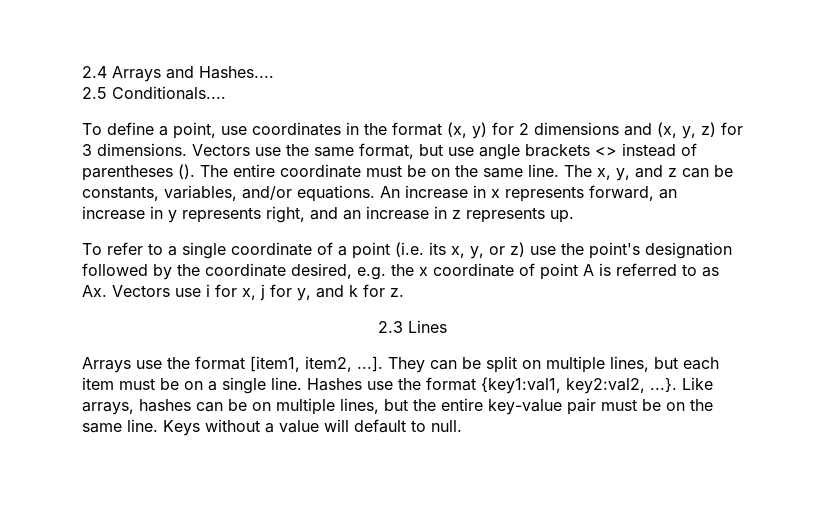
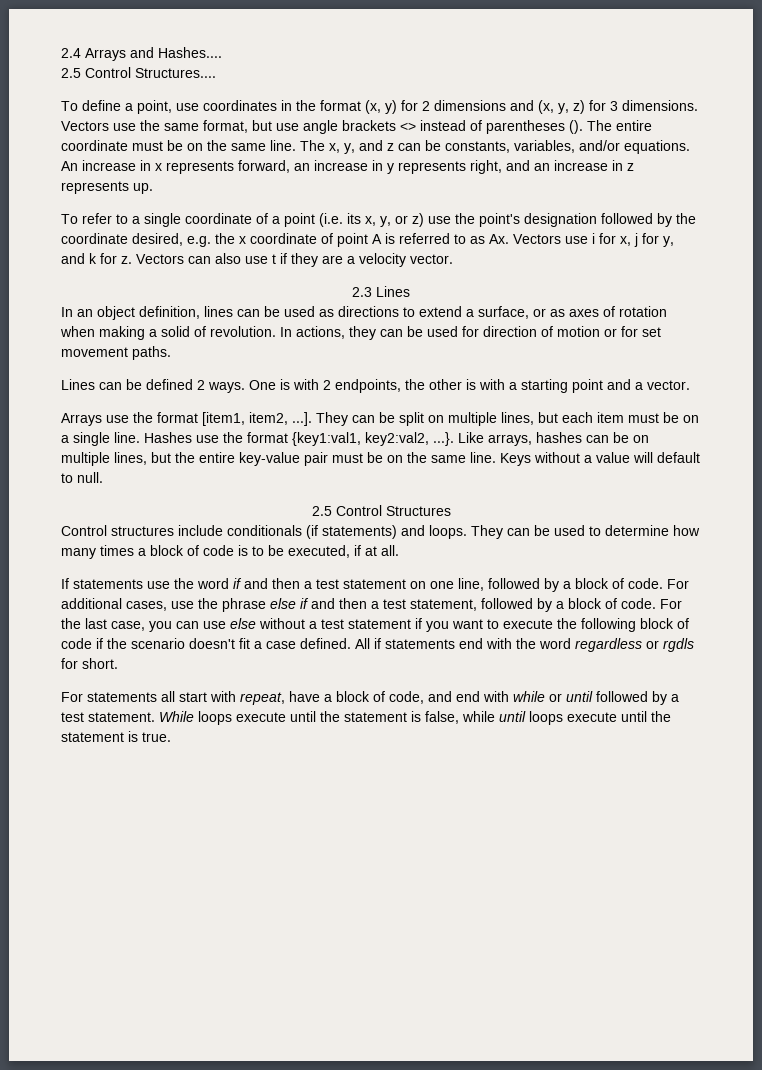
[112,86,226,100] Conditionals.... -> [85,67,216,78] Control Structures....
[378,320,447,333] // 2.3 Lines -> [136,253,453,267] [352,286,410,297] [61,306,667,320] [60,326,661,340] [61,346,171,360] [61,379,690,393] Vectors can also use t if they are a velocity vector. // 2.3 Lines // In an object definition, lines can be used as directions to extend a surface, or as axes of rotation when making a solid of revolution. In actions, they can be used for direction of motion or for set movement paths. // Lines can be defined 2 ways. One is with 2 endpoints, the other is with a starting point and a vector.
(462, 426) none -> [311,505,451,516] [61,525,700,539] [61,545,399,559] [61,578,689,592] [61,598,682,612] [61,618,689,632] [61,638,694,652] [61,658,118,669] [61,691,679,705] [61,711,671,725] [61,731,171,742] // 2.5 Control Structures // Control structures include conditionals (if statements) and loops. They can be used to determine how many times a block of code is to be executed, if at all. // If statements use the word if and then a test statement on one line, followed by a block of code. For additional cases, use the phrase else if and then a test statement, followed by a block of code. For the last case, you can use else without a test statement if you want to execute the following block of code if the scenario doesn't fit a case defined. All if statements end with the word regardless or rgdls for short. // For statements all start with repeat, have a block of code, and end with while or until followed by a test statement. While loops execute until the statement is false, while until loops execute until the statement is true.

